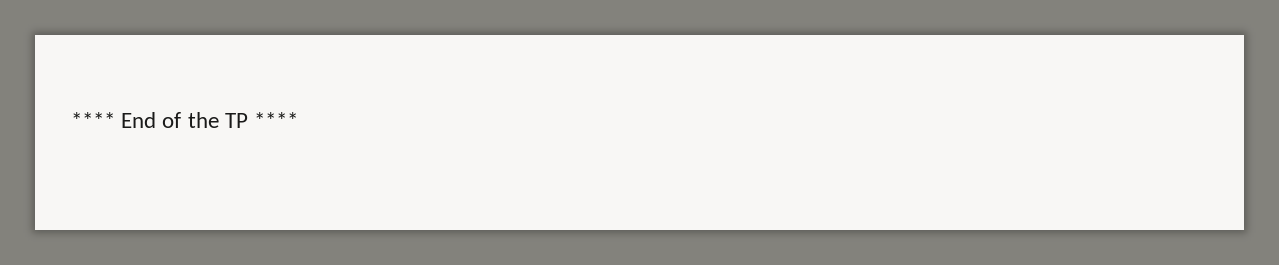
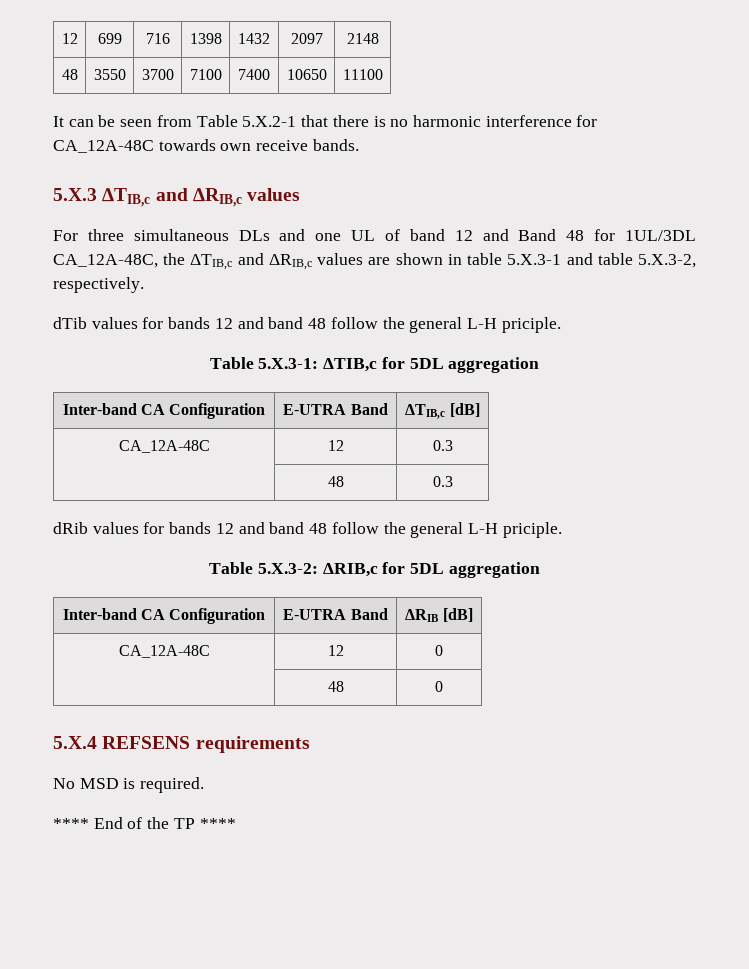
(71, 120) none -> [61,33,78,44] [97,33,122,44] [145,33,170,44] [189,33,222,44] [238,33,270,44] [290,33,323,44] [346,33,379,44] [61,69,78,80] [93,69,126,80] [141,69,174,80] [189,69,222,80] [238,69,270,80] [286,69,327,80] [342,69,383,80] [53,115,598,127] [53,139,359,153] [53,188,301,207] [53,229,696,241] [53,253,696,270] [53,277,144,293] [53,317,561,333] [209,357,540,373] [62,403,266,419] [283,403,388,415] [405,403,480,419] [118,440,210,453] [327,440,344,451] [432,440,453,451] [327,476,344,487] [432,476,453,487] [53,522,562,538] [209,562,540,578] [62,608,266,624] [283,608,388,620] [405,608,473,622] [118,645,210,658] [327,645,344,656] [435,645,443,656] [327,681,344,692] [435,681,443,692] [53,736,310,753] [53,777,205,793] 12 | 699 | 716 | 1398 | 1432 | 2097 | 2148 // 48 | 3550 | 3700 | 7100 | 7400 | 10650 | 11100 // It can be seen from Table 5.X.2-1 that there is no harmonic interference for CA_12A-48C towards own receive bands. // 5.X.3 ∆TIB,c and ∆RIB,c values // For three simultaneous DLs and one UL of band 12 and Band 48 for 1UL/3DL CA_12A-48C, the ΔTIB,c and ΔRIB,c values are shown in table 5.X.3-1 and table 5.X.3-2, respectively. // dTib values for bands 12 and band 48 follow the general L-H priciple. // Table 5.X.3-1: ΔTIB,c for 5DL aggregation // Inter-band CA Configuration | E-UTRA Band | ΔTIB,c [dB] // CA_12A-48C | 12 | 0.3 // | 48 | 0.3 // dRib values for bands 12 and band 48 follow the general L-H priciple. // Table 5.X.3-2: ΔRIB,c for 5DL aggregation // Inter-band CA Configuration | E-UTRA Band | ΔRIB [dB] // CA_12A-48C | 12 | 0 // | 48 | 0 // 5.X.4 REFSENS requirements // No MSD is required. //

